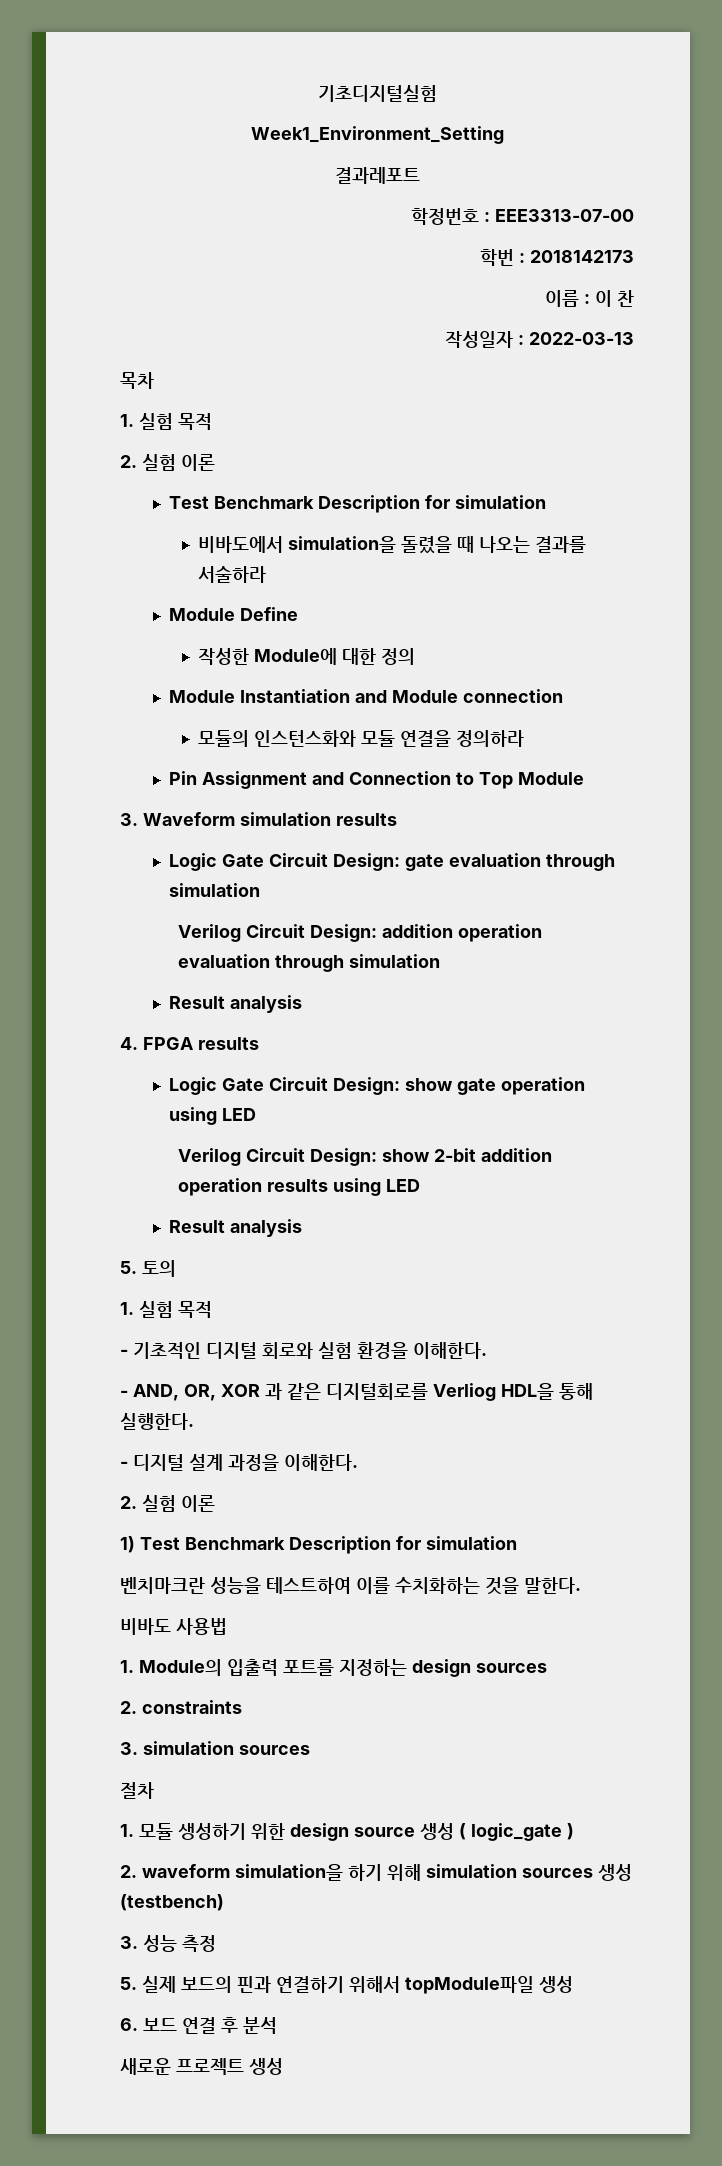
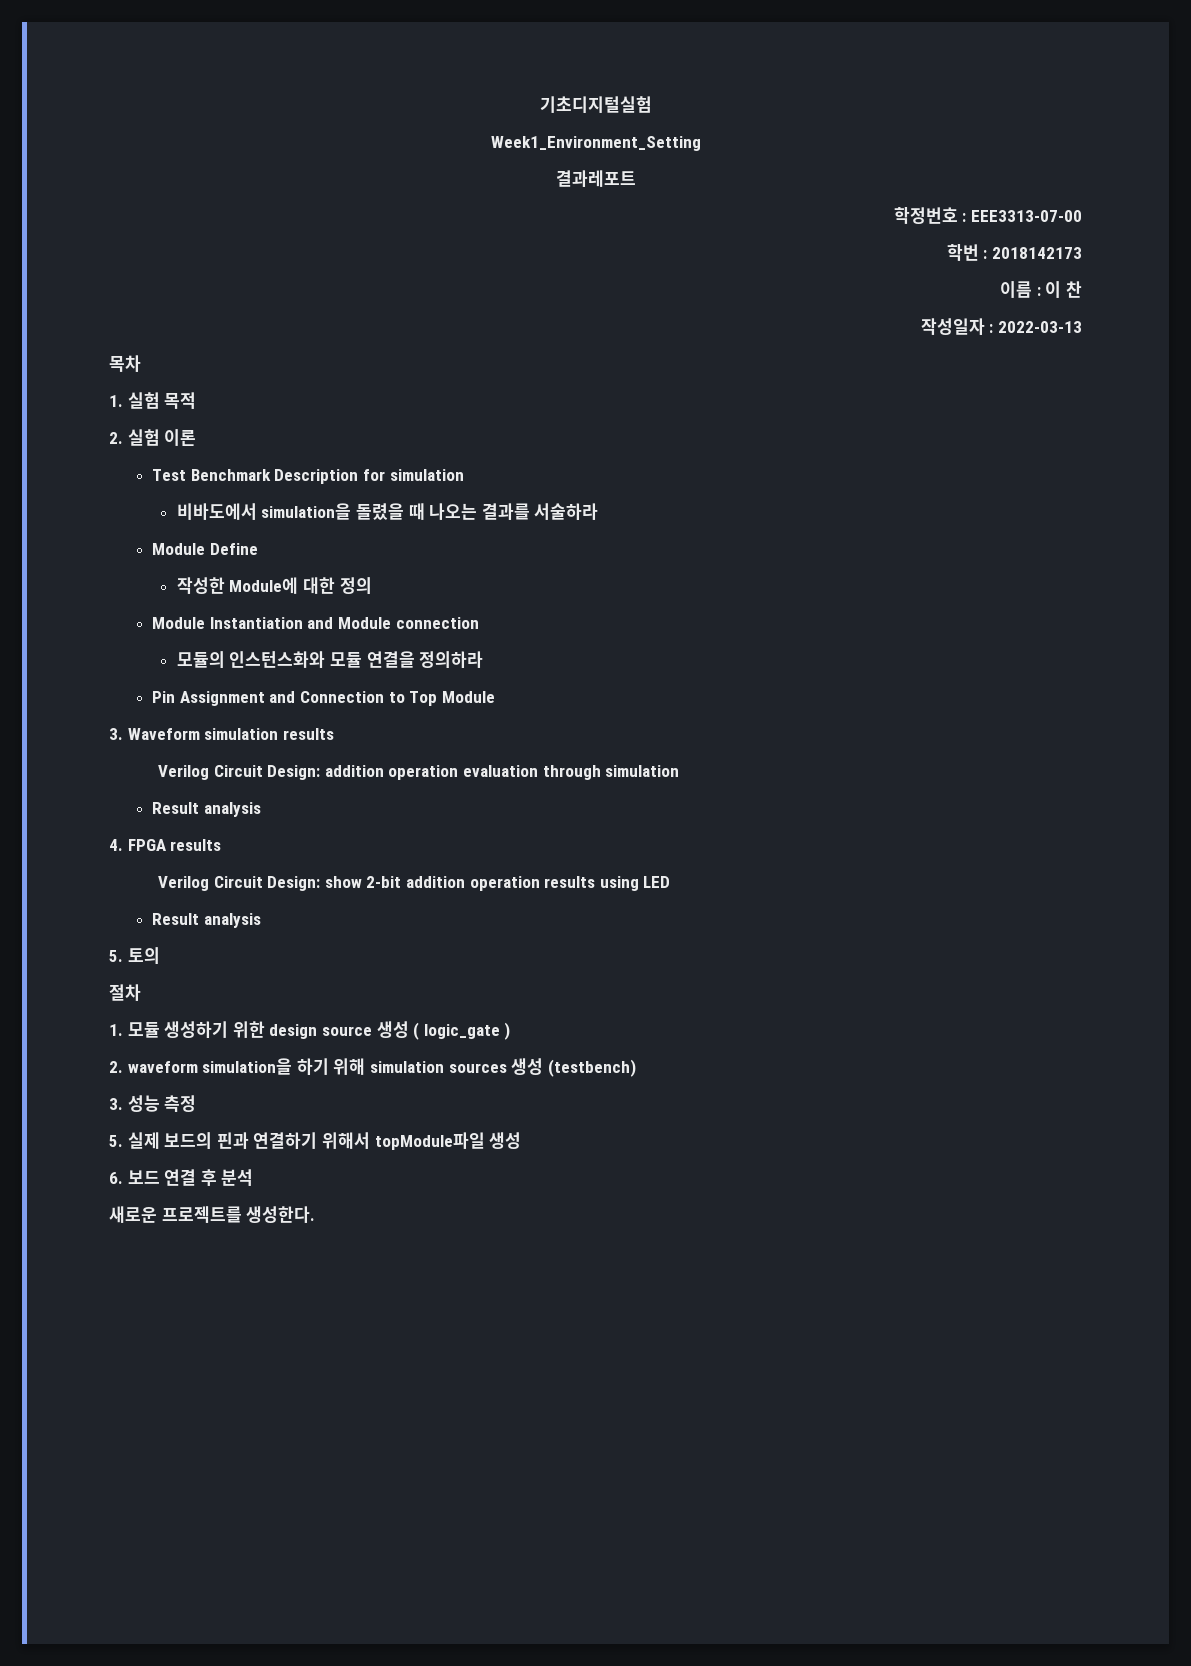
[168,853,615,871] [168,883,260,897] // Logic Gate Circuit Design: gate evaluation through simulation -> (334, 734) none
[168,1077,585,1095] [168,1107,256,1125] // Logic Gate Circuit Design: show gate operation using LED -> (222, 845) none
[120,1301,212,1318] [120,1342,487,1359] [120,1383,593,1401] [120,1413,194,1430] [120,1454,358,1471] [120,1495,215,1512] [120,1536,517,1554] [120,1577,581,1595] [120,1618,227,1635] [120,1659,547,1677] [120,1700,242,1714] [120,1741,310,1755] // 1. 실험 목적 // - 기초적인 디지털 회로와 실험 환경을 이해한다. // - AND, OR, XOR 과 같은 디지털회로를 Verliog HDL을 통해 실행한다. // - 디지털 설계 과정을 이해한다. // 2. 실험 이론 // 1) Test Benchmark Description for simulation // 벤치마크란 성능을 테스트하여 이를 수치화하는 것을 말한다. // 비바도 사용법 // 1. Module의 입출력 포트를 지정하는 design sources // 2. constraints // 3. simulation sources -> (160, 955) none
[176,2058,283,2075] 프로젝트 생성 -> [161,1206,316,1223] 프로젝트를 생성한다.

